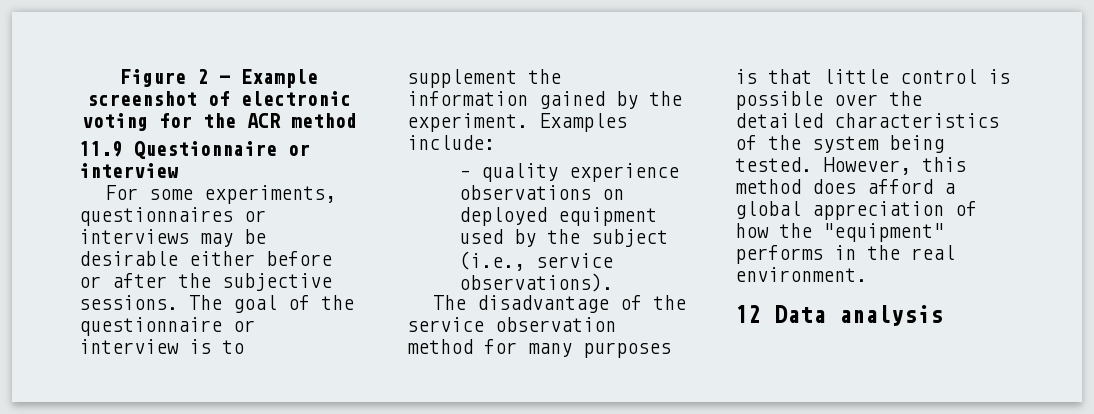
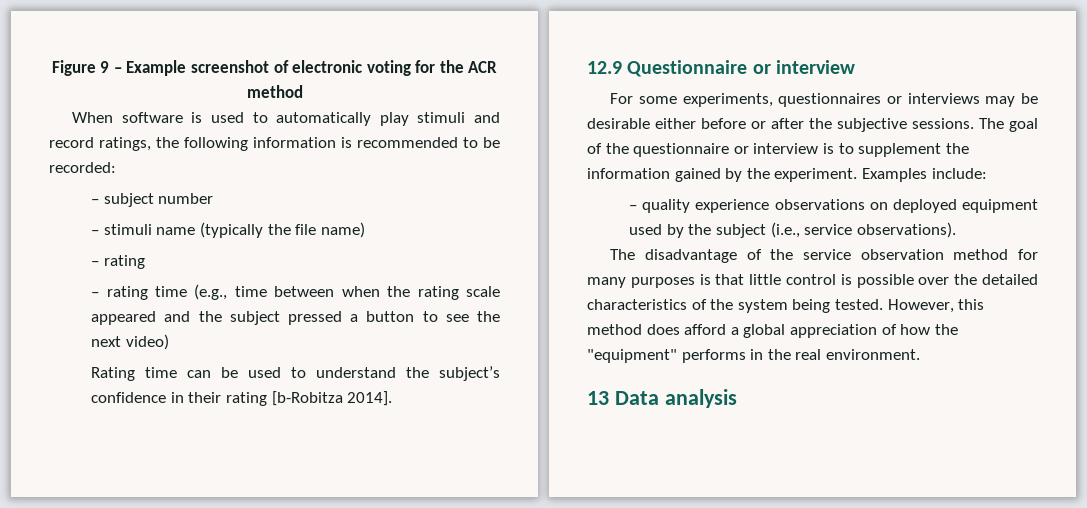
[197,69,208,84] 2 -> [100,61,110,73] 9
[79,141,123,157] 11.9 -> [72,112,500,126] [49,137,500,151] [49,162,116,173] [91,193,214,207] [91,222,365,238] [91,255,145,269] [91,284,500,300] [91,311,500,325] [91,334,169,350] [91,366,500,381] [91,391,393,406] [587,61,622,74] When software is used to automatically play stimuli and record ratings, the following information is recommended to be recorded: // – subject number // – stimuli name (typically the file name) // – rating // – rating time (e.g., time between when the rating scale appeared and the subject pressed a button to see the next video) // Rating time can be used to understand the subject’s confidence in their rating [b-Robitza 2014]. // 12.9
[735,305,761,323] 12 -> [587,391,609,405] 13

